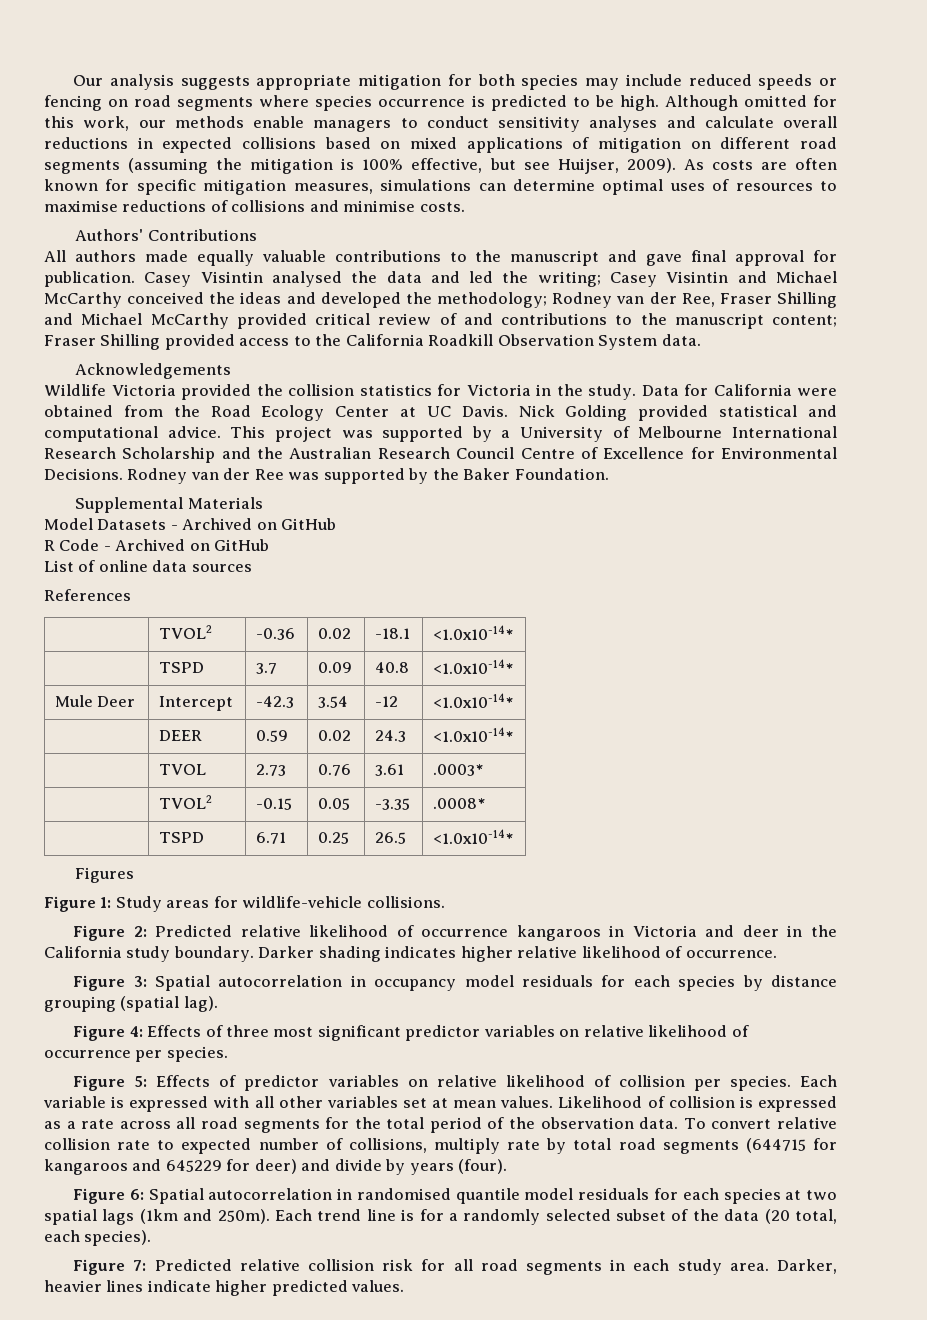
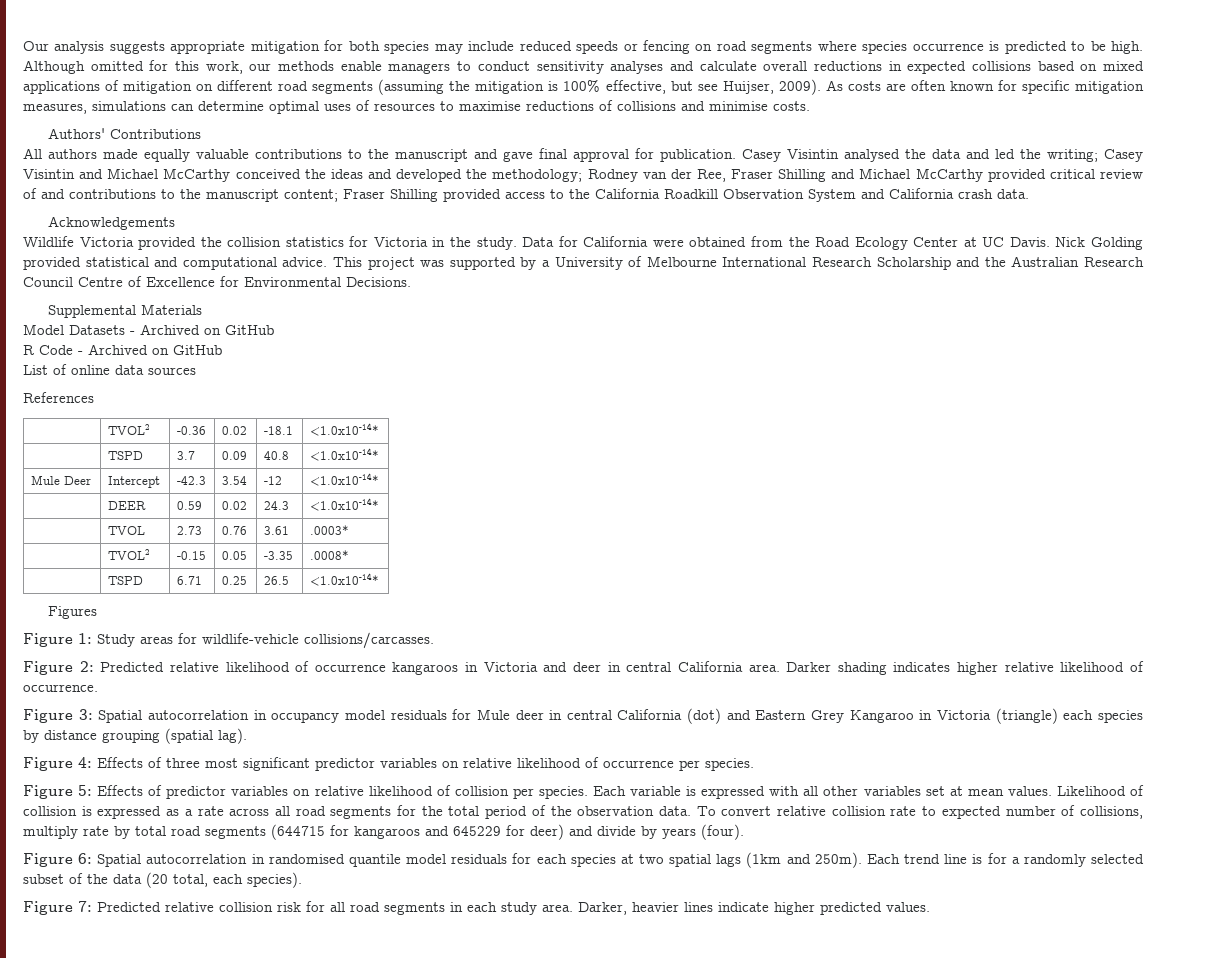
(658, 342) none -> [861,188,993,199] and California crash
[127,468,609,484] Rodney van der Ree was supported by the Baker Foundation. -> (411, 282) none
[366,896,445,908] collisions. -> [304,632,434,649] collisions/carcasses.
[810,925,837,937] [44,946,254,962] the California study boundary. -> [626,661,780,672] central California area.
(626, 981) none -> [476,708,1058,724] Mule deer in central California (dot) and Eastern Grey Kangaroo in Victoria (triangle)

